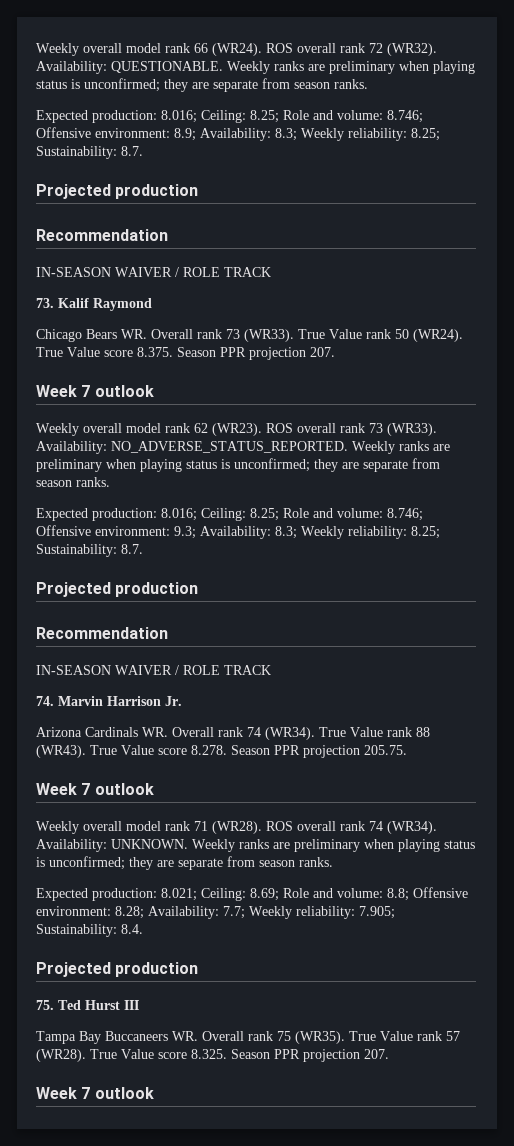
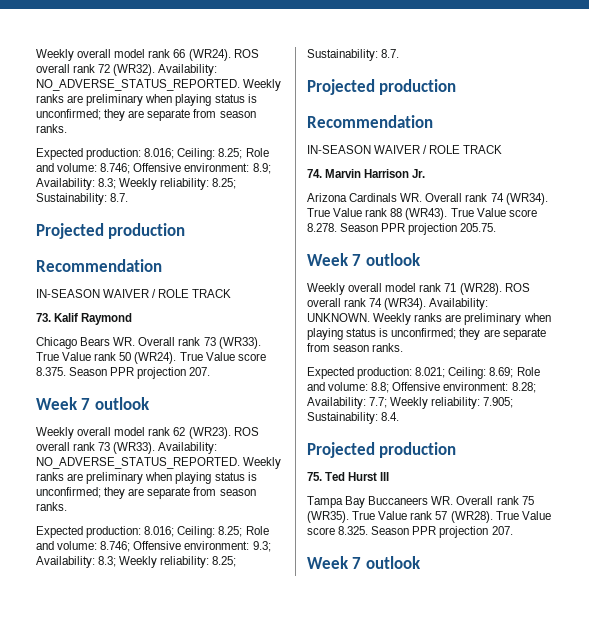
[111,61,223,73] QUESTIONABLE. -> [36,79,240,91] NO_ADVERSE_STATUS_REPORTED.

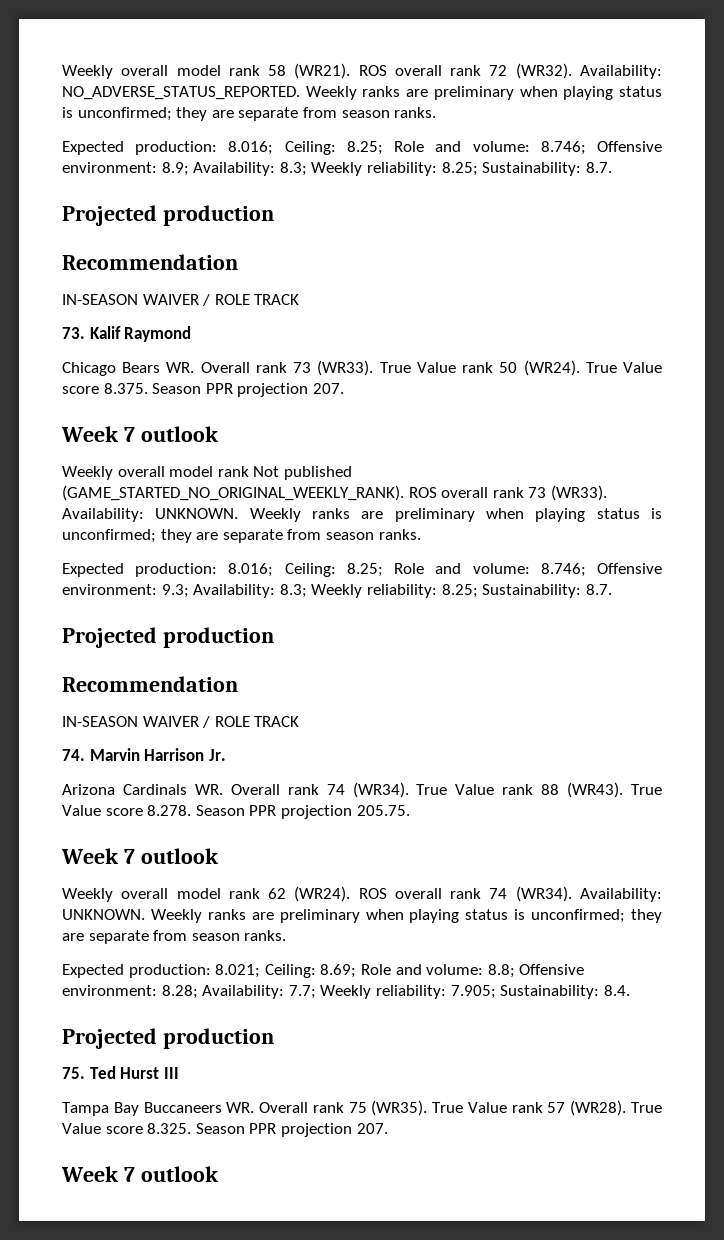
[36,49,231,61] Weekly overall model rank 66 (WR24). -> [62,63,351,79] Weekly overall model rank 58 (WR21).
[173,427,231,439] 62 (WR23). -> [253,466,352,480] [62,485,404,501] Not published (GAME_STARTED_NO_ORIGINAL_WEEKLY_RANK).
[36,457,240,469] NO_ADVERSE_STATUS_REPORTED. -> [155,508,239,519] UNKNOWN.
[444,283,502,295] 71 (WR28). -> [268,886,351,902] 62 (WR24).

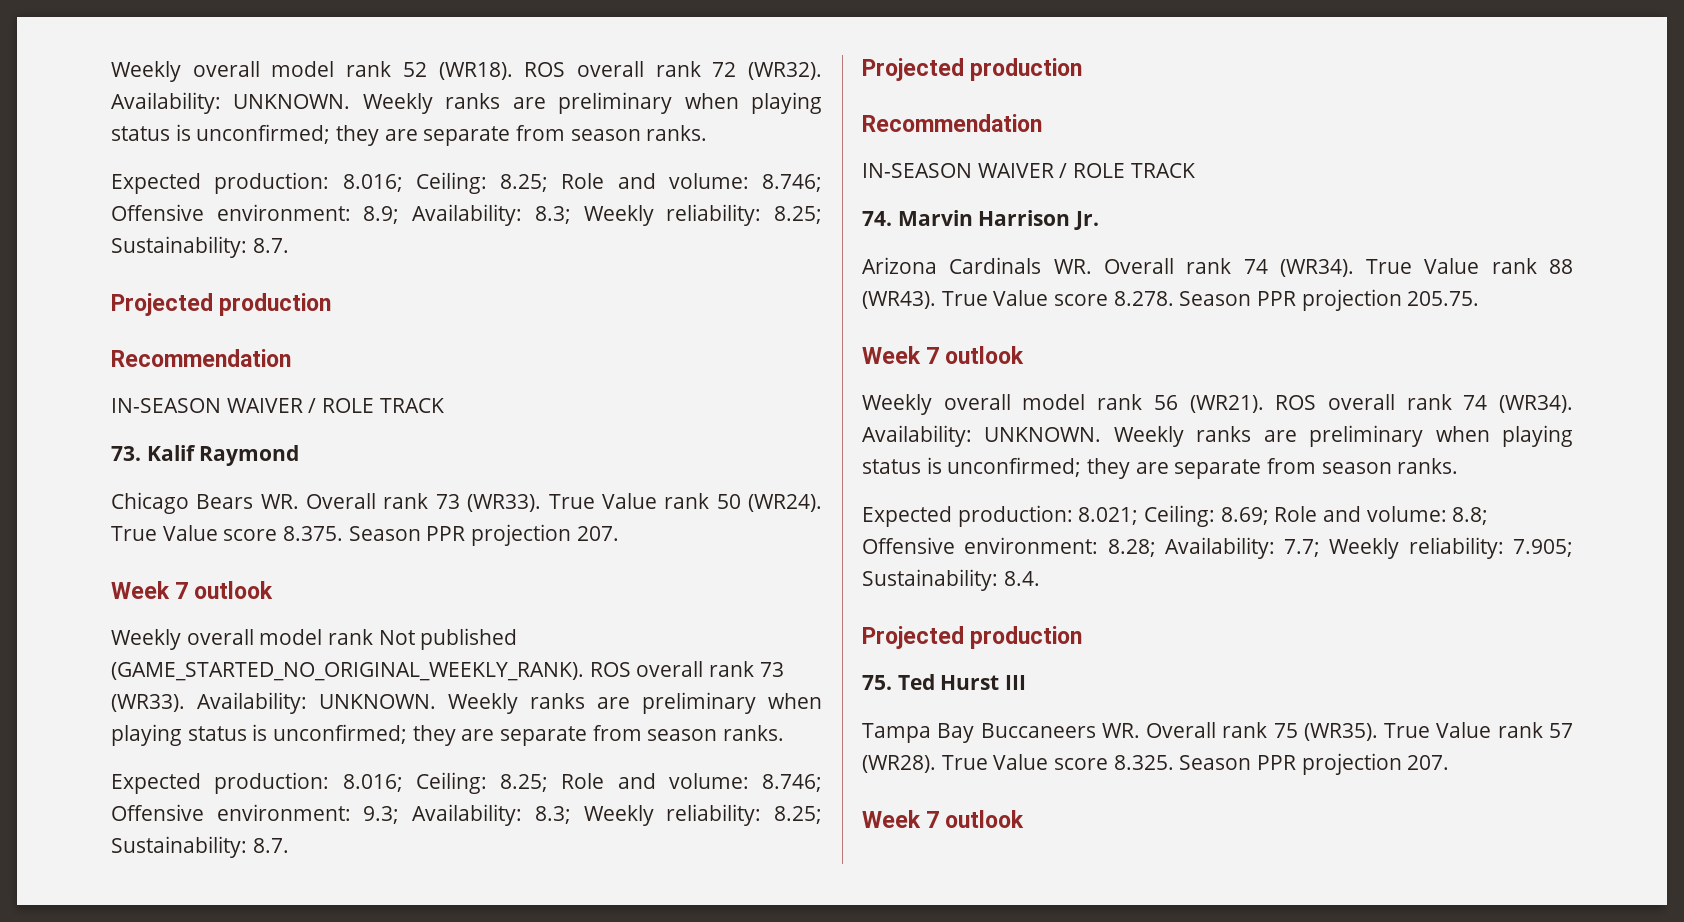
[62,63,351,79] Weekly overall model rank 58 (WR21). -> [111,61,513,82] Weekly overall model rank 52 (WR18).
[62,86,300,100] NO_ADVERSE_STATUS_REPORTED. -> [233,94,351,109] UNKNOWN.
[268,886,351,902] 62 (WR24). -> [1153,395,1264,413] 56 (WR21).

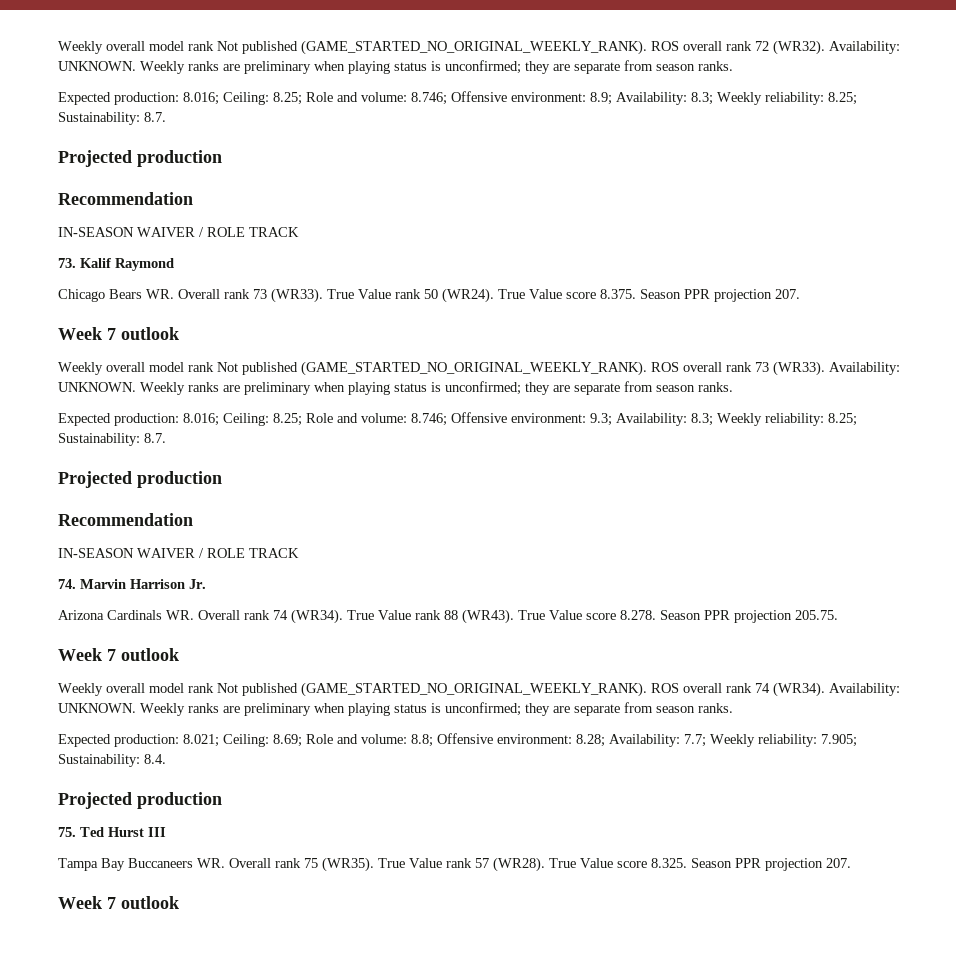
[111,61,513,82] Weekly overall model rank 52 (WR18). -> [58,40,647,55] Weekly overall model rank Not published (GAME_STARTED_NO_ORIGINAL_WEEKLY_RANK).
[1153,395,1264,413] 56 (WR21). -> [217,682,647,697] Not published (GAME_STARTED_NO_ORIGINAL_WEEKLY_RANK).

